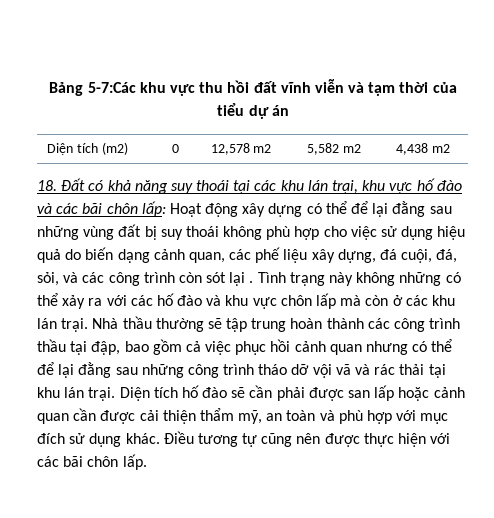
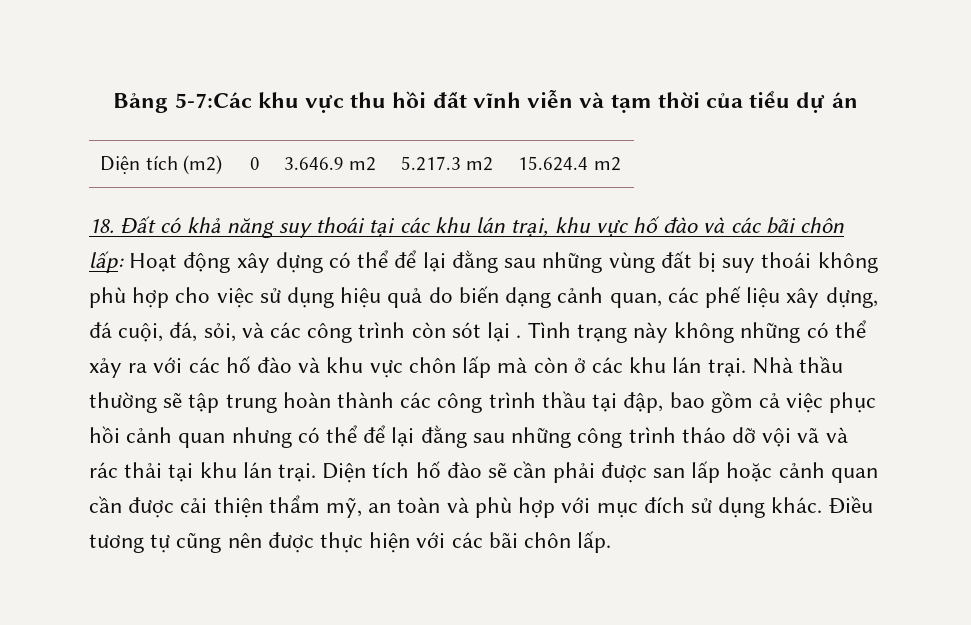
[210,143,272,155] [307,143,361,155] [396,143,429,155] 12,578 m2 | 5,582 m2 | 4,438 -> [283,157,377,171] [400,156,494,171] [518,156,589,171] 3.646.9 m2 | 5.217.3 m2 | 15.624.4

